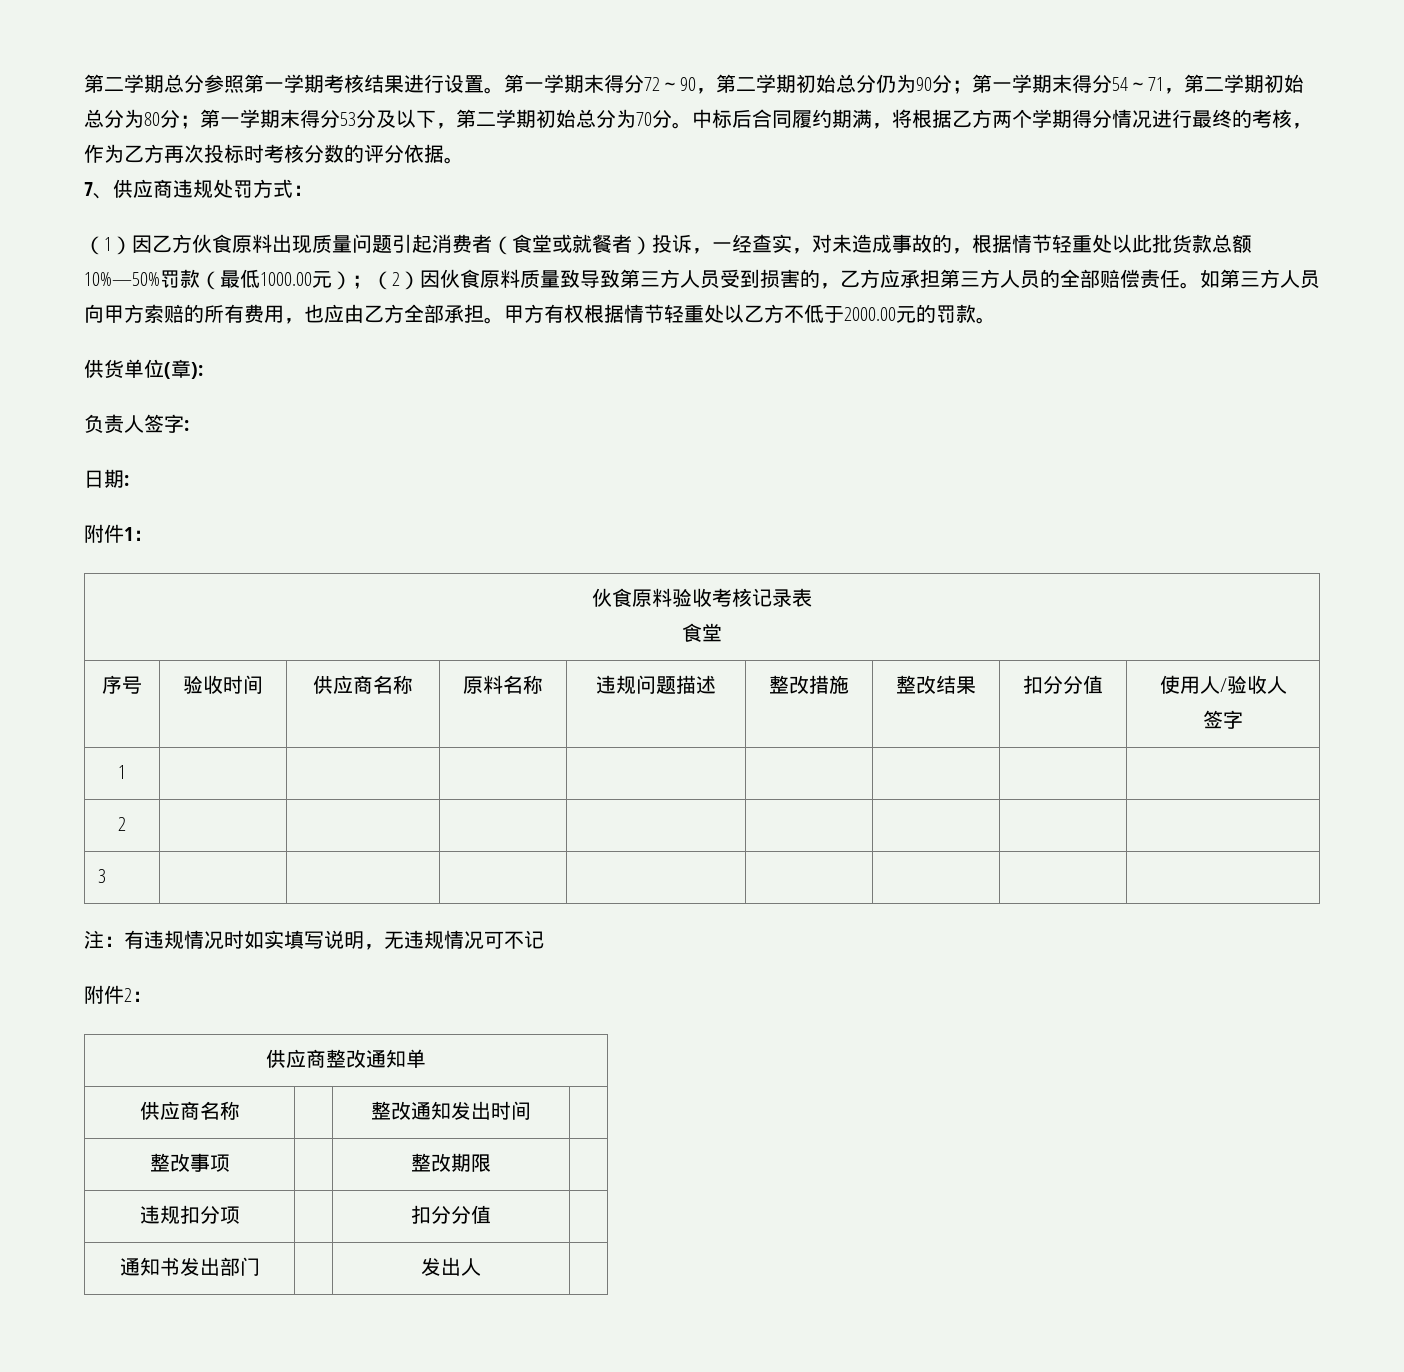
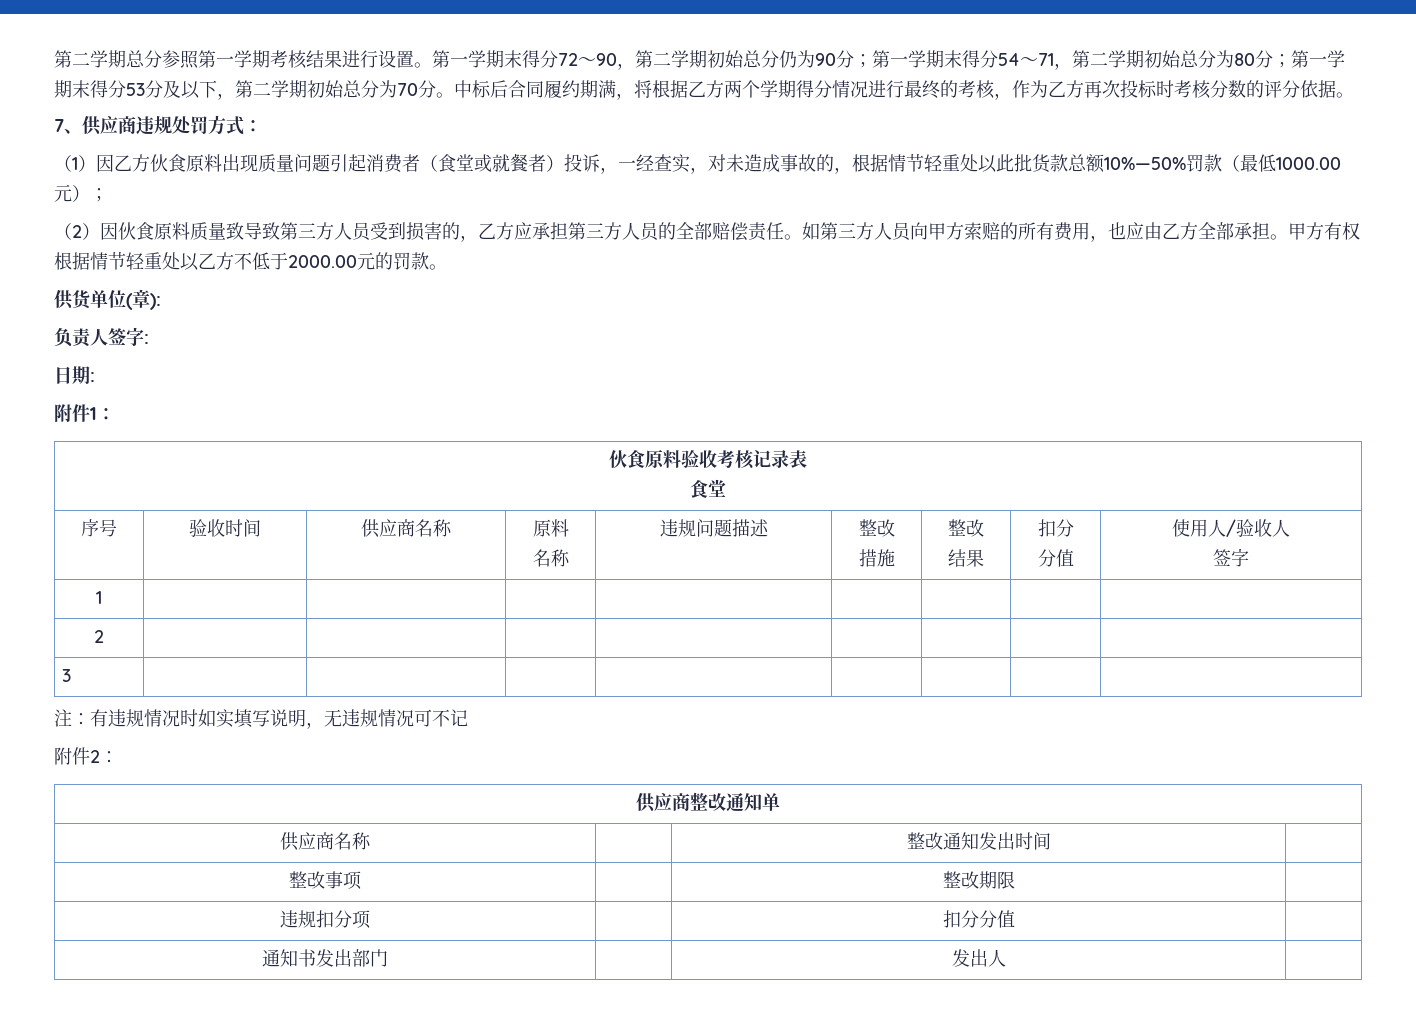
(372, 282) none -> (108, 195) //
(503, 684) none -> (569, 528) //
(809, 684) none -> (895, 528) //
(936, 684) none -> (984, 528) //
(1063, 684) none -> (1074, 528) //

